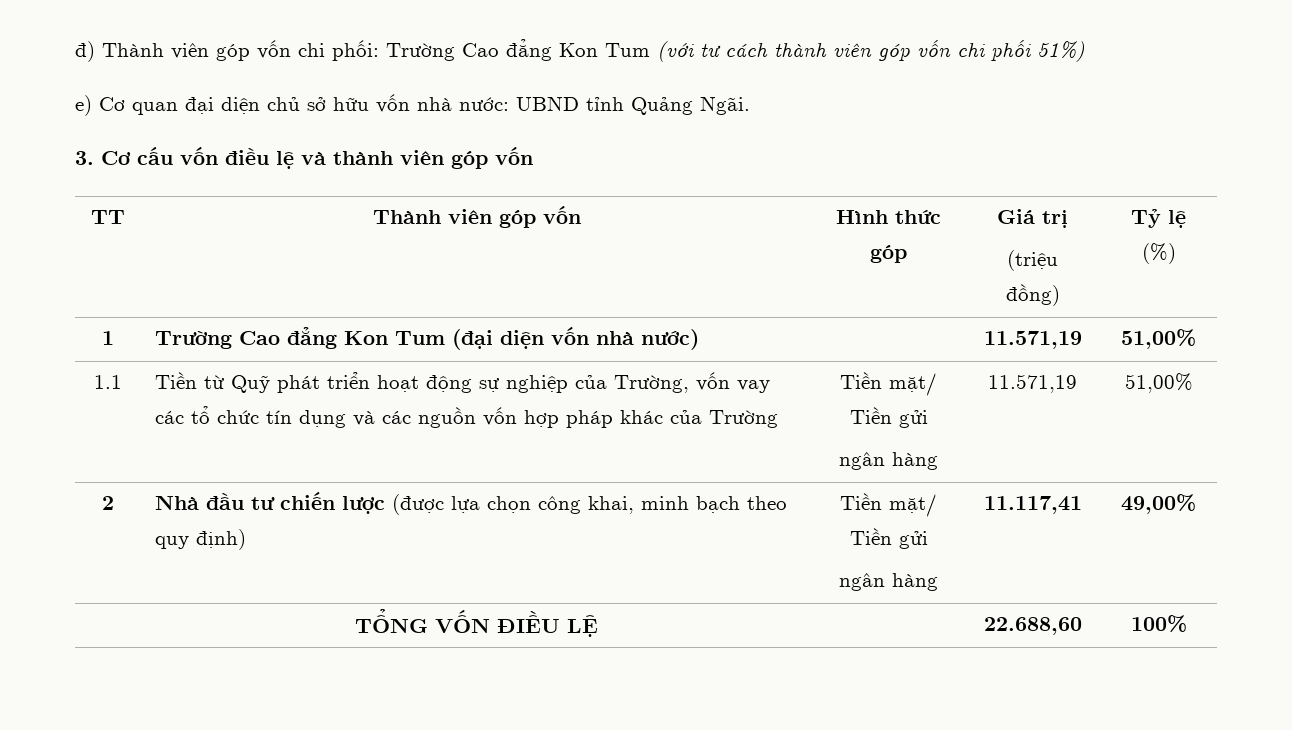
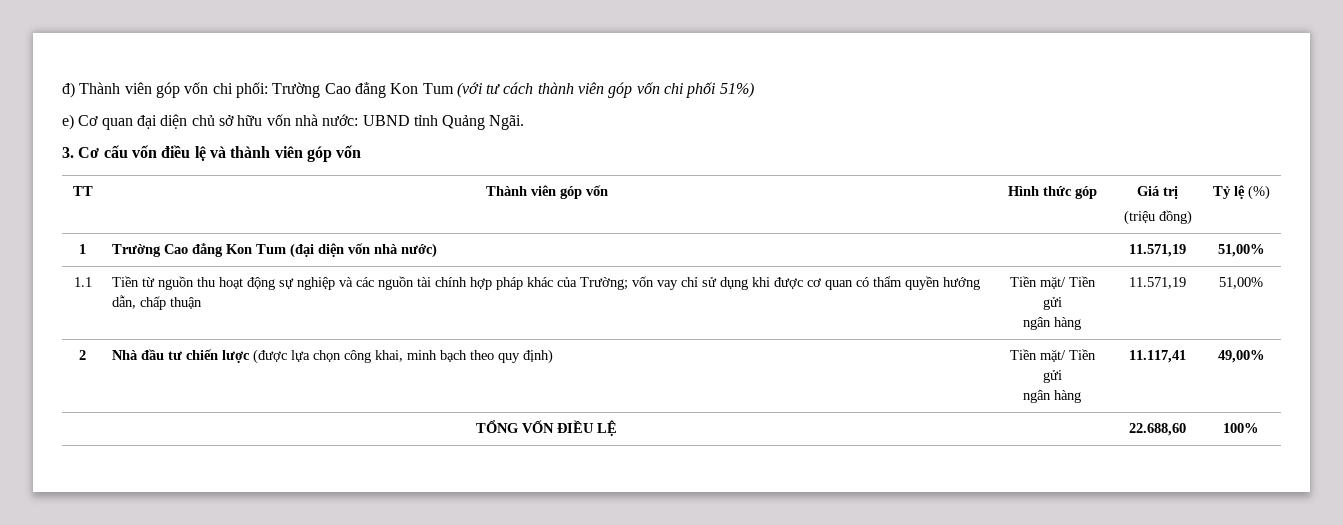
[231,372,371,393] Quỹ phát triển -> [157,276,215,290] nguồn thu
[575,372,771,393] [155,406,347,428] của Trường, vốn vay các tổ chức tín dụng -> (335, 283) none
[483,407,518,426] vốn -> [416,277,467,287] tài chính
[709,410,779,428] Trường -> [579,276,980,290] [111,295,202,310] Trường; vốn vay chỉ sử dụng khi được cơ quan có thẩm quyền hướng dẫn, chấp thuận

